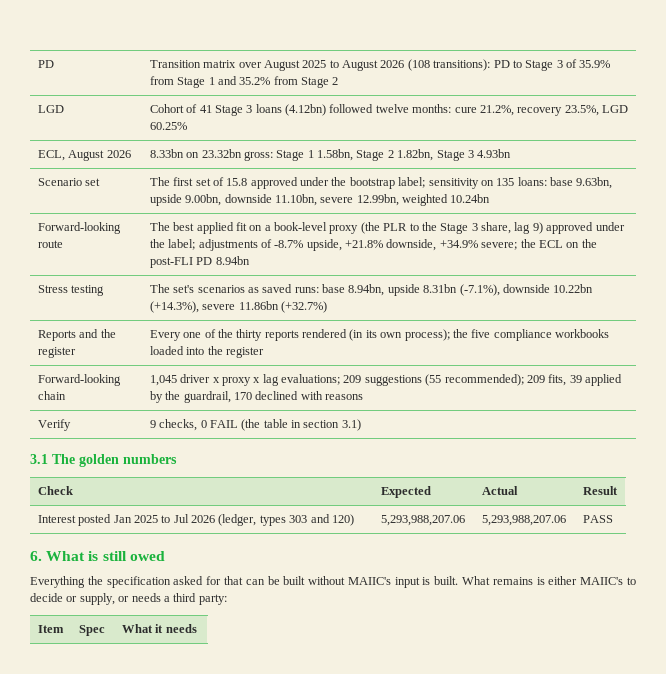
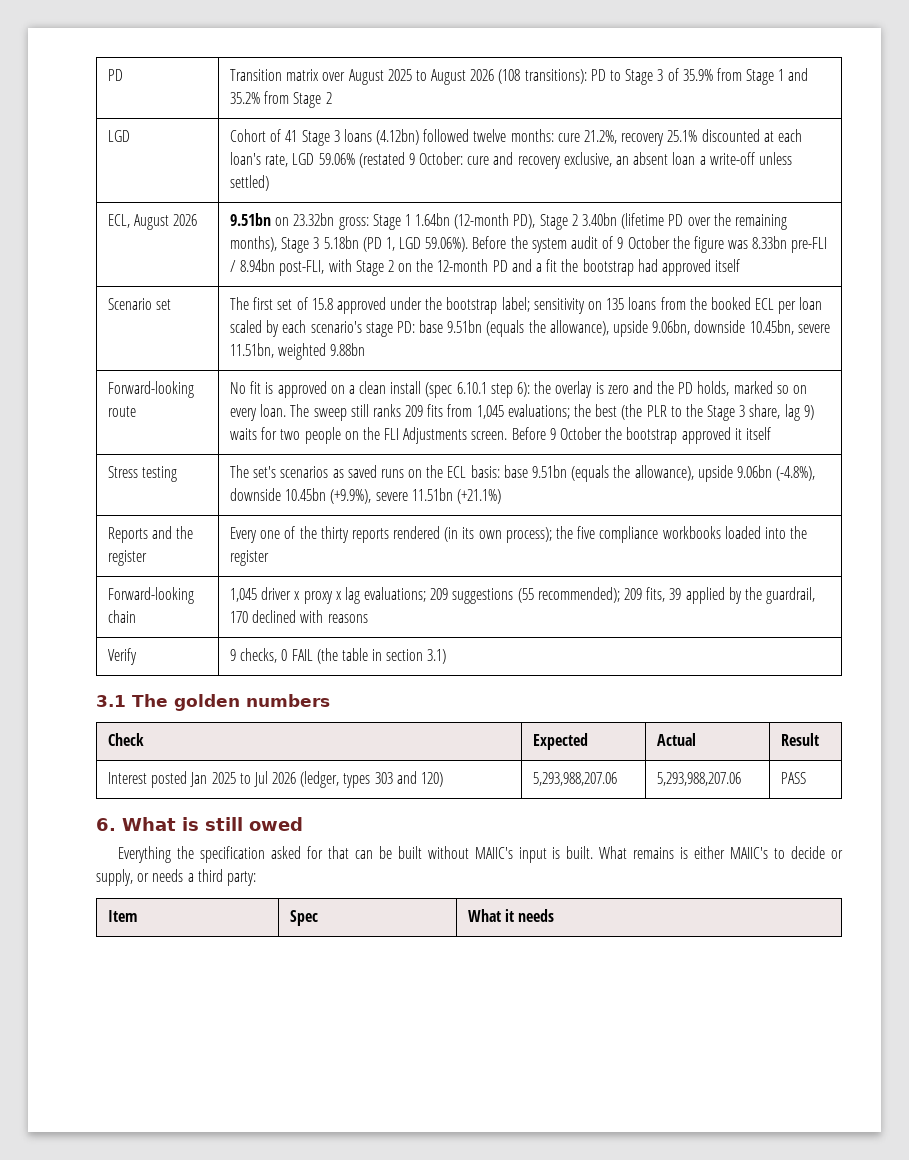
[564,105,629,116] [149,122,187,130] 23.5%, LGD 60.25% -> [667,129,802,142] [229,152,792,169] [229,175,269,191] 25.1% discounted at each loan's rate, LGD 59.06% (restated 9 October: cure and recovery exclusive, an absent loan a write-off unless settled)
[149,149,184,158] 8.33bn -> [229,213,271,226] 9.51bn
[317,149,512,161] 1.58bn, Stage 2 1.82bn, Stage 3 4.93bn -> [415,213,787,230] [229,236,828,253] [229,259,741,276] 1.64bn (12-month PD), Stage 2 3.40bn (lifetime PD over the remaining months), Stage 3 5.18bn (PD 1, LGD 59.06%). Before the system audit of 9 October the figure was 8.33bn pre-FLI / 8.94bn post-FLI, with Stage 2 on the 12-month PD and a fit the bootstrap had approved itself
[517,177,613,189] [149,194,491,206] [37,222,121,234] [37,240,63,248] [149,222,359,234] loans: base 9.63bn, upside 9.00bn, downside 11.10bn, severe 12.99bn, weighted 10.24bn // Forward-looking route | The best applied fit on a book-level proxy -> [628,297,823,314] [229,320,830,337] [229,343,366,360] [107,381,194,398] [107,406,136,417] [229,381,808,398] [229,404,618,421] loans from the booked ECL per loan scaled by each scenario's stage PD: base 9.51bn (equals the allowance), upside 9.06bn, downside 10.45bn, severe 11.51bn, weighted 9.88bn // Forward-looking route | No fit is approved on a clean install (spec 6.10.1 step 6): the overlay is zero and the PD holds, marked so on every loan. The sweep still ranks 209 fits from 1,045 evaluations; the best
[546,222,625,234] [149,239,597,251] [149,256,250,268] approved under the label; adjustments of -8.7% upside, +21.8% downside, +34.9% severe; the ECL on the post-FLI PD 8.94bn -> [229,427,771,444] waits for two people on the FLI Adjustments screen. Before 9 October the bootstrap approved it itself
[294,284,594,296] [149,301,327,313] runs: base 8.94bn, upside 8.31bn (-7.1%), downside 10.22bn (+14.3%), severe 11.86bn (+32.7%) -> [380,465,816,482] [229,488,501,504] runs on the ECL basis: base 9.51bn (equals the allowance), upside 9.06bn (-4.8%), downside 10.45bn (+9.9%), severe 11.51bn (+21.1%)

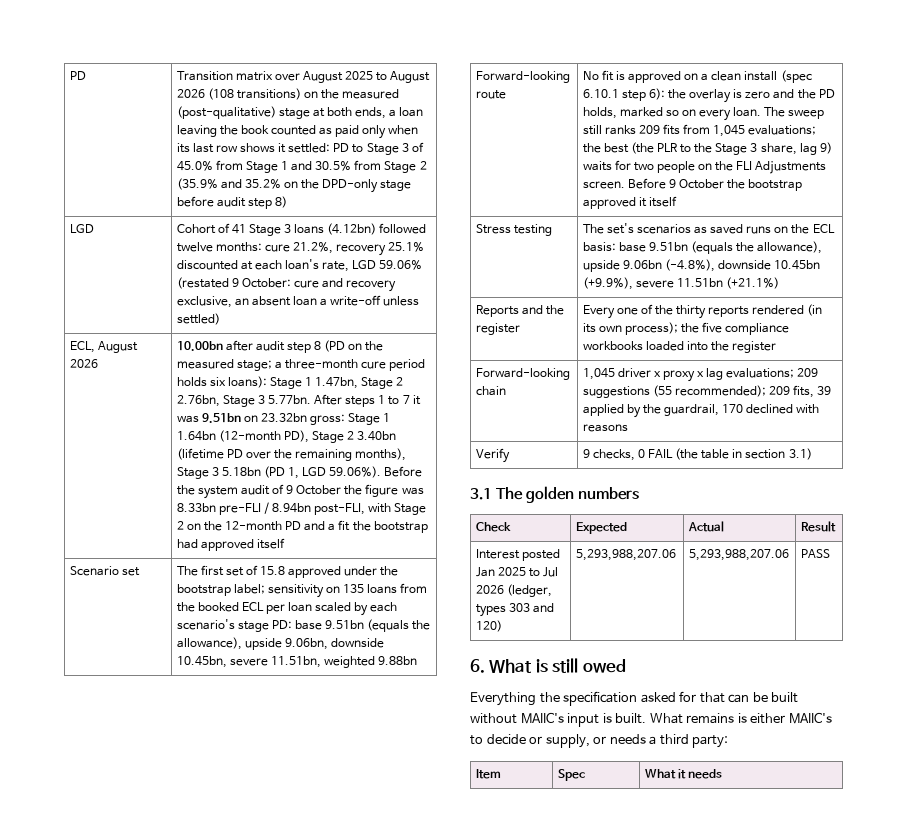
[524,69,587,84] transitions): -> [236,88,400,100] [176,106,424,119] [176,125,419,139] [176,143,331,153] transitions) on the measured (post-qualitative) stage at both ends, a loan leaving the book counted as paid only when its last row shows it settled:
[682,69,713,81] 35.9% -> [176,161,213,171] 45.0%
[229,92,260,104] 35.2% -> [315,161,352,171] 30.5%
(332, 98) none -> [176,178,412,193] [176,196,288,209] (35.9% and 35.2% on the DPD-only stage before audit step 8)
(198, 220) none -> [176,340,384,353] [176,359,426,371] [176,376,404,389] [176,394,421,407] [176,415,199,423] 10.00bn after audit step 8 (PD on the measured stage; a three-month cure period holds six loans): Stage 1 1.47bn, Stage 2 2.76bn, Stage 3 5.77bn. After steps 1 to 7 it was

